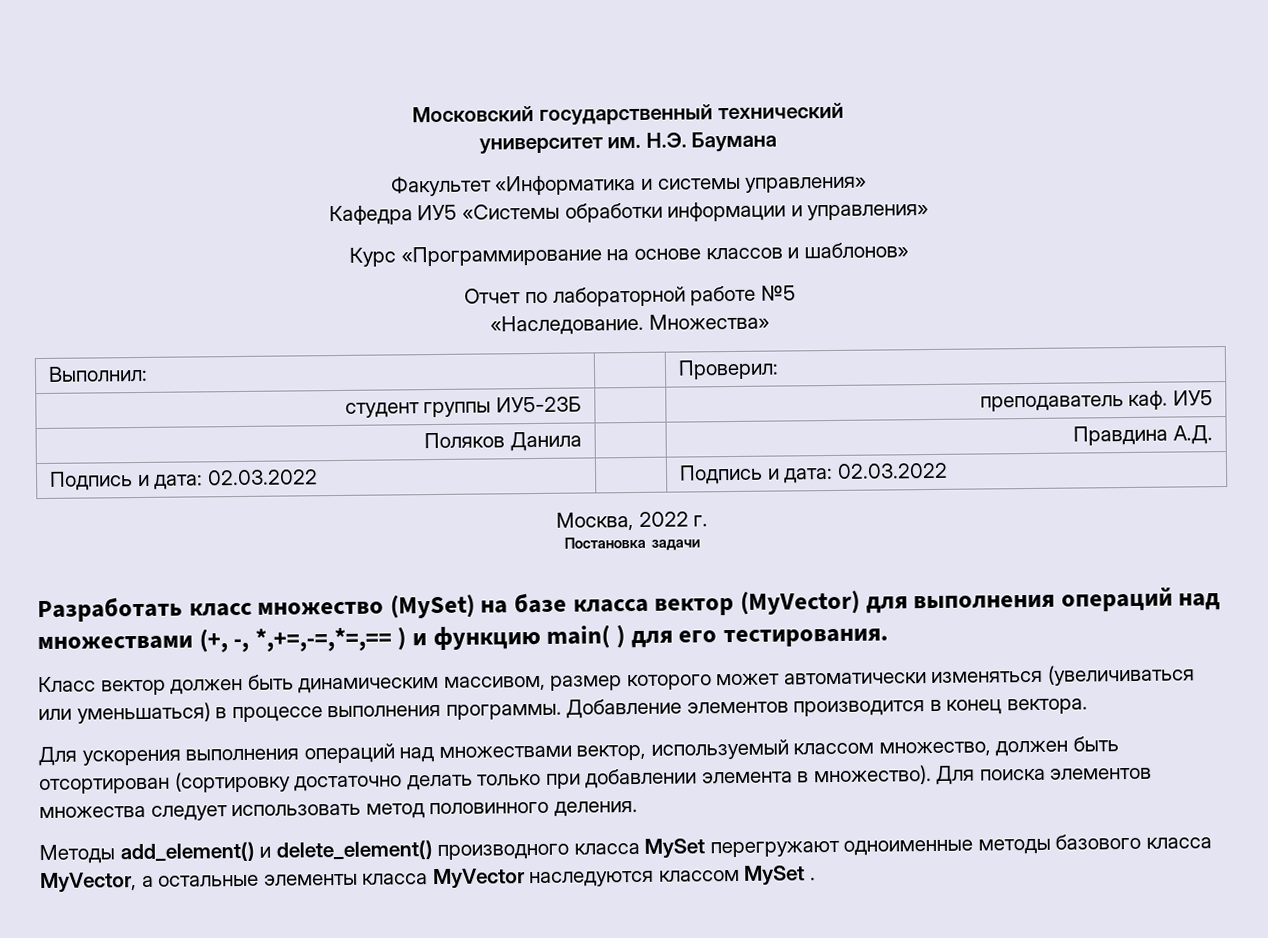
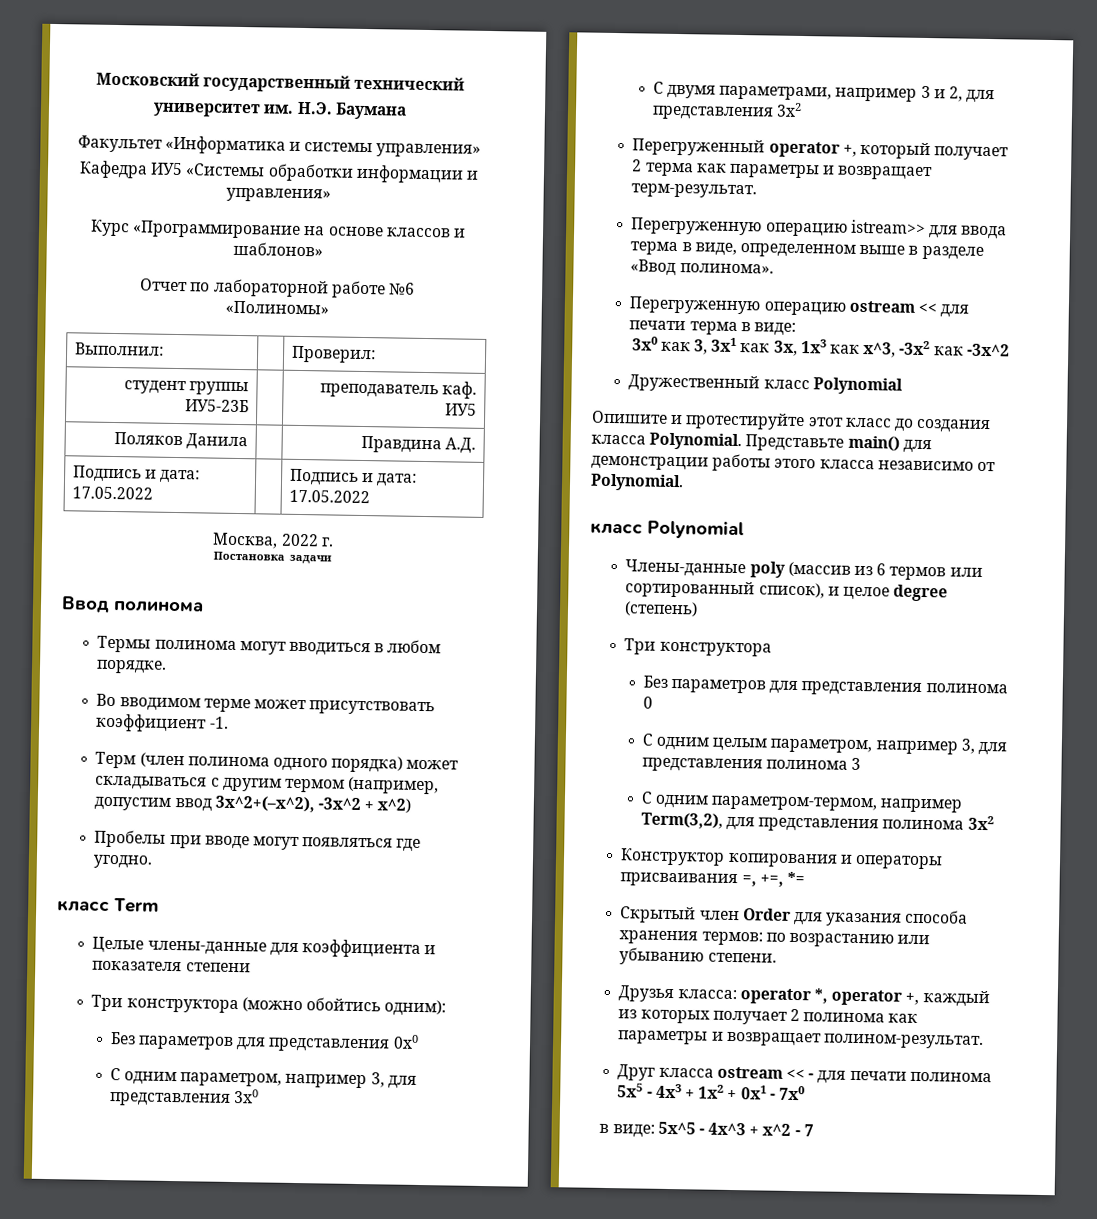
[760,285,796,301] [490,313,770,336] №5 // «Наследование. Множества» -> [388,282,415,295] [224,300,329,315] №6 // «Полиномы»
[206,469,318,486] [679,462,948,485] 02.03.2022 | | Подпись и дата: 02.03.2022 -> [71,486,153,500] [288,468,418,487] [288,489,370,504] 17.05.2022 | | Подпись и дата: 17.05.2022
[37,586,1222,623] [37,625,888,653] [38,664,1195,696] [38,698,1088,724] [38,736,1119,767] [39,765,1153,795] [39,800,638,821] [39,833,1212,865] [40,865,816,894] Разработать класс множество (MySet) на базе класса вектор (MyVector) для выполнения операций над множествами (+, -, *,+=,-=,*=,== ) и функцию main( ) для его тестирования. // Класс вектор должен быть динамическим массивом, размер которого может автоматически изменяться (увеличиваться или уменьшаться) в процессе выполнения программы. Добавление элементов производится в конец вектора. // Для ускорения выполнения операций над множествами вектор, используемый классом множество, должен быть отсортирован (сортировку достаточно делать только при добавлении элемента в множество). Для поиска элементов множества следует использовать метод половинного деления. // Методы add_element() и delete_element() производного класса MySet перегружают одноименные методы базового класса MyVector, а остальные элементы класса MyVector наследуются классом MySet . -> [61,596,204,613] [97,635,442,657] [96,659,168,674] [96,693,436,716] [95,713,229,733] [95,751,460,773] [95,775,440,795] [94,795,412,813] [94,829,422,852] [93,854,153,869] [57,898,159,913] [92,936,437,958] [92,960,251,973] [91,994,447,1017] [109,1032,419,1053] [109,1068,417,1089] [108,1089,259,1107] [652,81,996,104] [651,102,802,121] [632,138,1010,161] [632,159,934,181] [631,183,758,199] [631,217,1008,240] [630,241,984,260] [630,259,774,277] [629,296,970,318] [629,320,796,336] [631,336,1010,358] [628,374,903,395] [592,410,992,434] [591,432,932,454] [591,453,996,472] [590,473,684,492] [590,520,744,540] [625,559,983,581] [625,580,949,602] [624,601,699,617] [624,638,772,657] [642,675,1008,697] [642,696,653,709] [641,733,1007,756] [641,757,862,773] [640,791,963,813] [640,812,994,833] [620,848,943,870] [620,871,805,888] [619,906,969,927] [619,930,931,948] [619,947,777,966] [618,985,990,1008] [618,1008,919,1025] [618,1030,984,1050] [617,1064,992,1084] [617,1083,805,1101] [599,1121,814,1138] Ввод полинома // Термы полинома могут вводиться в любом порядке. // Во вводимом терме может присутствовать коэффициент -1. // Терм (член полинома одного порядка) может складываться с другим термом (например, допустим ввод 3x^2+(–x^2), -3x^2 + x^2) // Пробелы при вводе могут появляться где угодно. // класс Term // Целые члены-данные для коэффициента и показателя степени // Три конструктора (можно обойтись одним): // Без параметров для представления 0x0 // С одним параметром, например 3, для представления 3x0 // С двумя параметрами, например 3 и 2, для представления 3x2 // Перегруженный operator +, который получает 2 терма как параметры и возвращает терм-результат. // Перегруженную операцию istream>> для ввода терма в виде, определенном выше в разделе «Ввод полинома». // Перегруженную операцию ostream << для печати терма в виде: // 3x0 как 3, 3x1 как 3x, 1x3 как x^3, -3x2 как -3x^2 // Дружественный класс Polynomial // Опишите и протестируйте этот класс до создания класса Polynomial. Представьте main() для демонстрации работы этого класса независимо от Polynomial. // класс Polynomial // Члены-данные poly (массив из 6 термов или сортированный список), и целое degree (степень) // Три конструктора // Без параметров для представления полинома 0 // С одним целым параметром, например 3, для представления полинома 3 // С одним параметром-термом, например Term(3,2), для представления полинома 3x2 // Конструктор копирования и операторы присваивания =, +=, *= // Скрытый член Order для указания способа хранения термов: по возрастанию или убыванию степени. // Друзья класса: operator *, operator +, каждый из которых получает 2 полинома как параметры и возвращает полином-результат. // Друг класса ostream << - для печати полинома 5x5 - 4x3 + 1x2 + 0x1 - 7x0 // в виде: 5x^5 - 4x^3 + x^2 - 7

